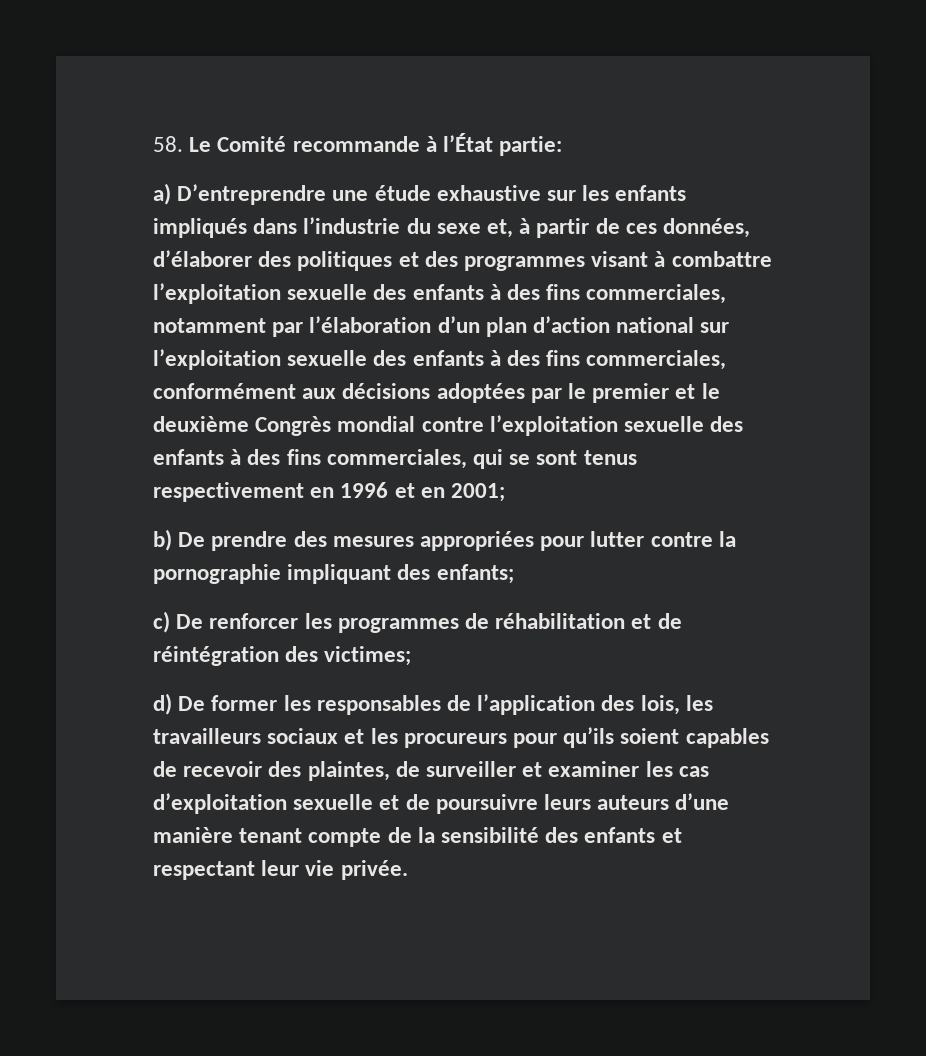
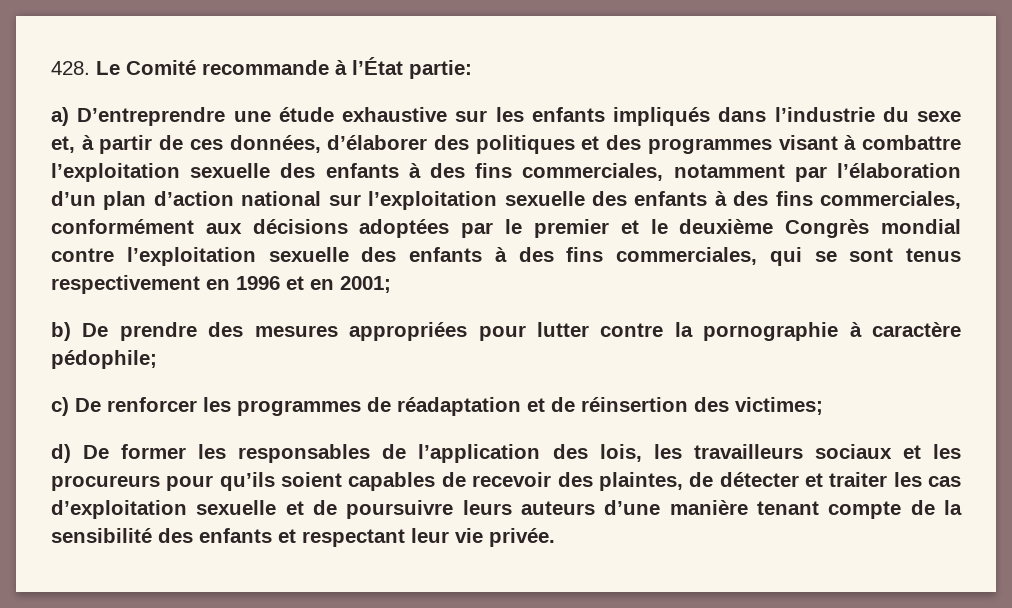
[153,136,183,152] 58. -> [51,61,90,75] 428.
[287,564,514,584] impliquant des enfants; -> [849,322,961,337] [51,350,157,369] à caractère pédophile;
[495,613,682,629] [153,646,279,666] réhabilitation et de réintégration -> [397,397,688,416] réadaptation et de réinsertion
[426,761,640,777] surveiller et examiner -> [719,472,888,487] détecter et traiter

